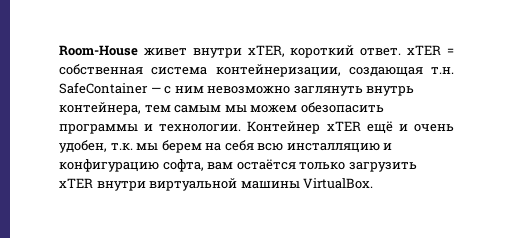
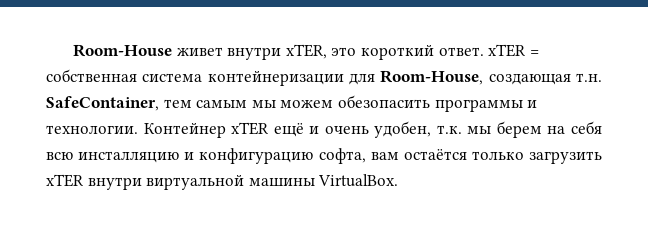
(285, 51) none -> [331,47,357,56] это
[215,64,454,77] [59,82,415,96] [59,102,141,115] контейнеризации, создающая т.н. SafeContainer — с ним невозможно заглянуть внутрь контейнера, -> [207,70,602,86] [46,96,159,111] контейнеризации для Room-House, создающая т.н. SafeContainer,

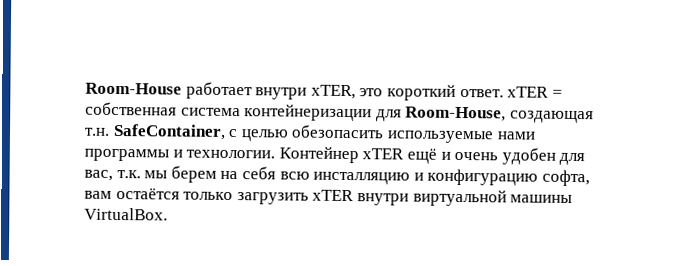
[176,47,223,56] живет -> [185,81,253,100] работает
[163,95,430,108] тем самым мы можем обезопасить -> [228,124,536,144] с целью обезопасить используемые нами
[374,121,432,138] удобен, -> [501,147,586,166] [84,169,113,181] удобен для вас,

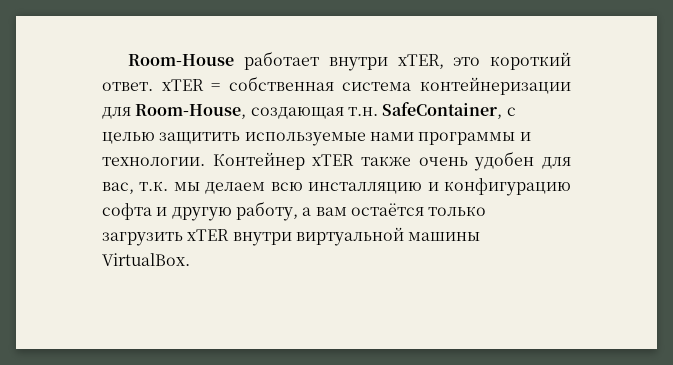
[291,124,385,139] обезопасить -> [159,132,241,144] защитить
[406,148,451,164] ещё и -> [361,156,411,166] также
[170,165,276,183] берем на себя -> [205,182,266,194] делаем
[541,169,590,187] софта, -> [102,201,312,221] софта и другую работу, а

